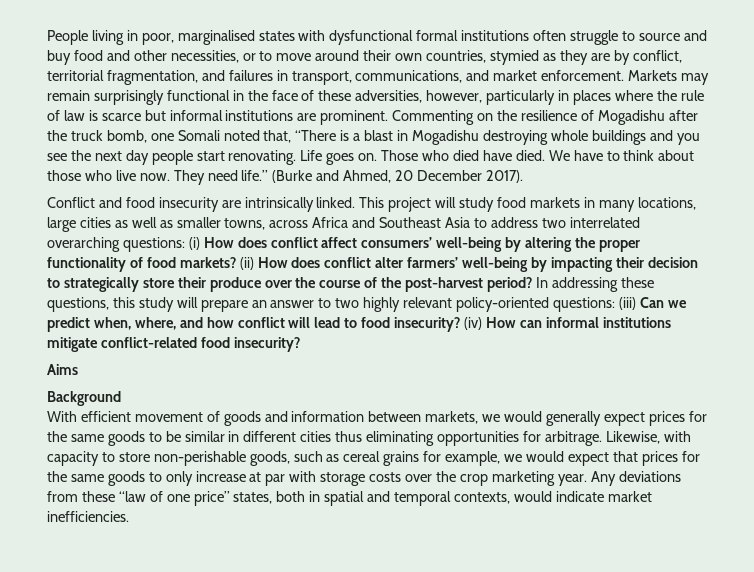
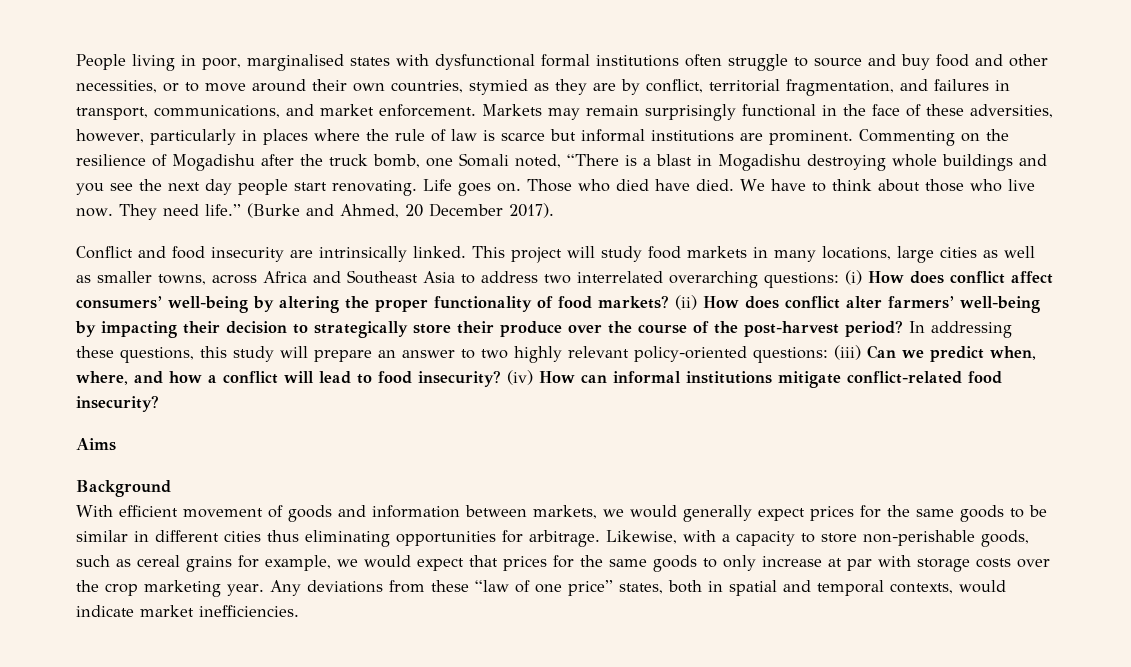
[223,130,292,143] noted that, -> [515,154,561,168] noted,
(234, 322) none -> [208,375,217,383] a
(691, 436) none -> [722,534,730,542] a

